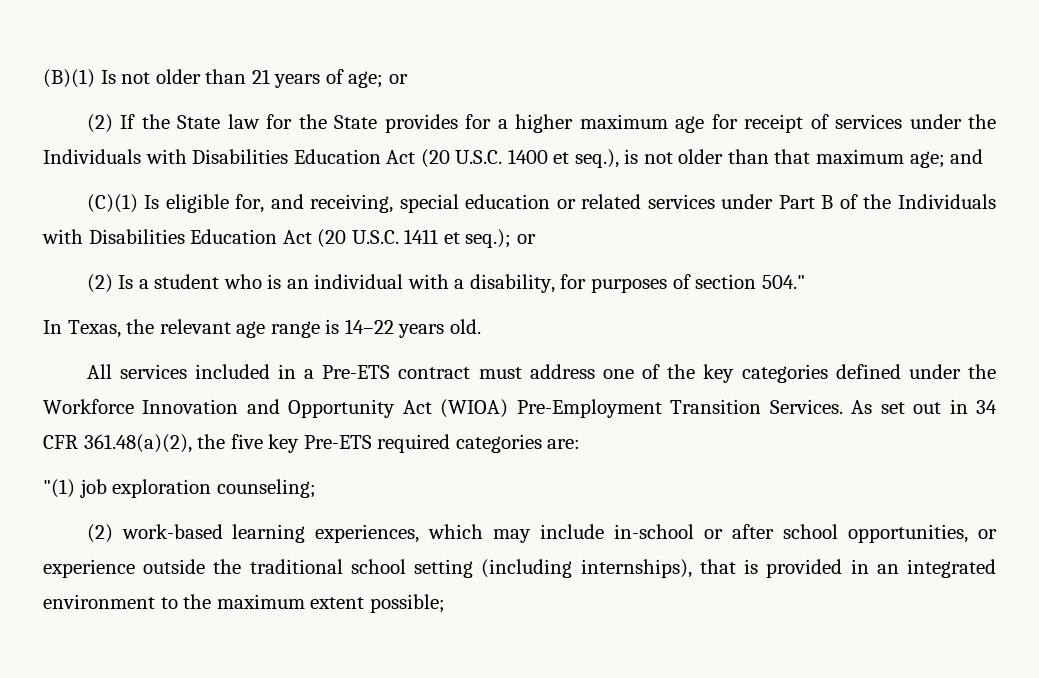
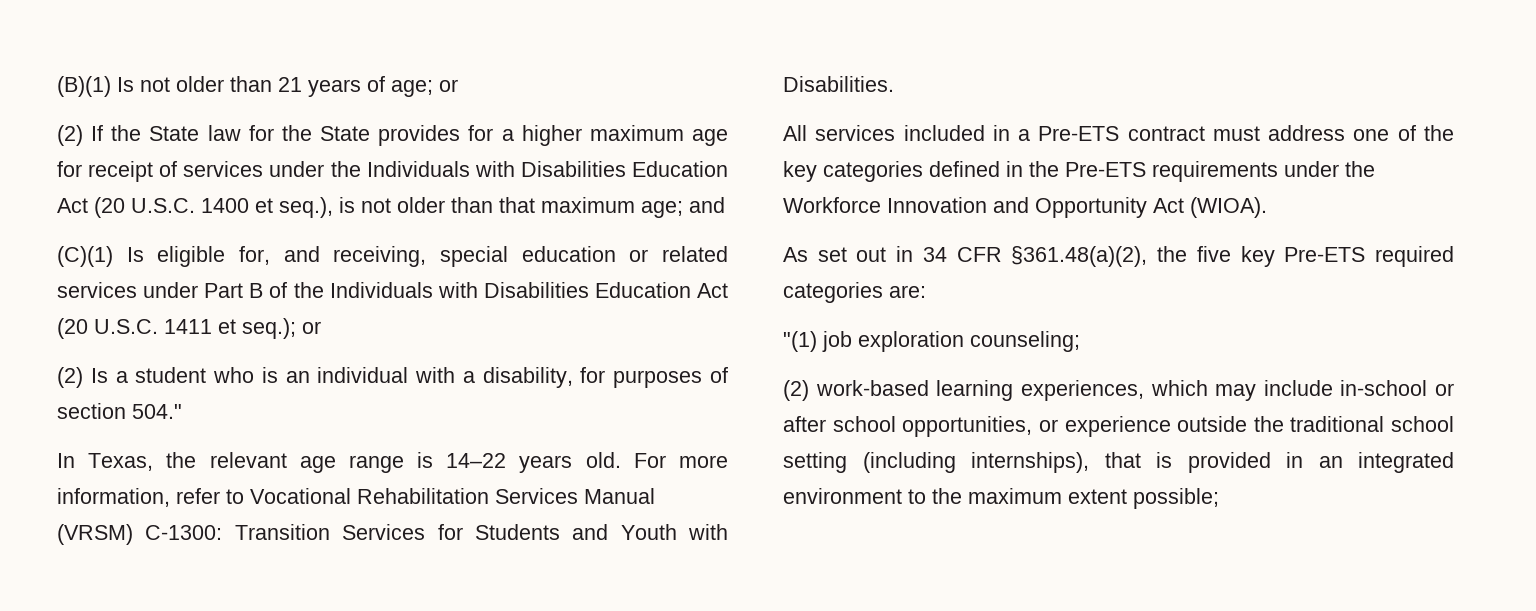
(481, 326) none -> [633,453,728,468] [57,488,655,507] [57,524,728,545] [783,76,894,92] For more information, refer to Vocational Rehabilitation Services Manual (VRSM) C-1300: Transition Services for Students and Youth with Disabilities.
(901, 371) none -> [1006,161,1278,182] in the Pre-ETS requirements
[440,399,843,418] (WIOA) Pre-Employment Transition Services. -> [1190,197,1267,218] (WIOA). //
[83,434,192,453] 361.48(a)(2), -> [1011,246,1148,267] §361.48(a)(2),

